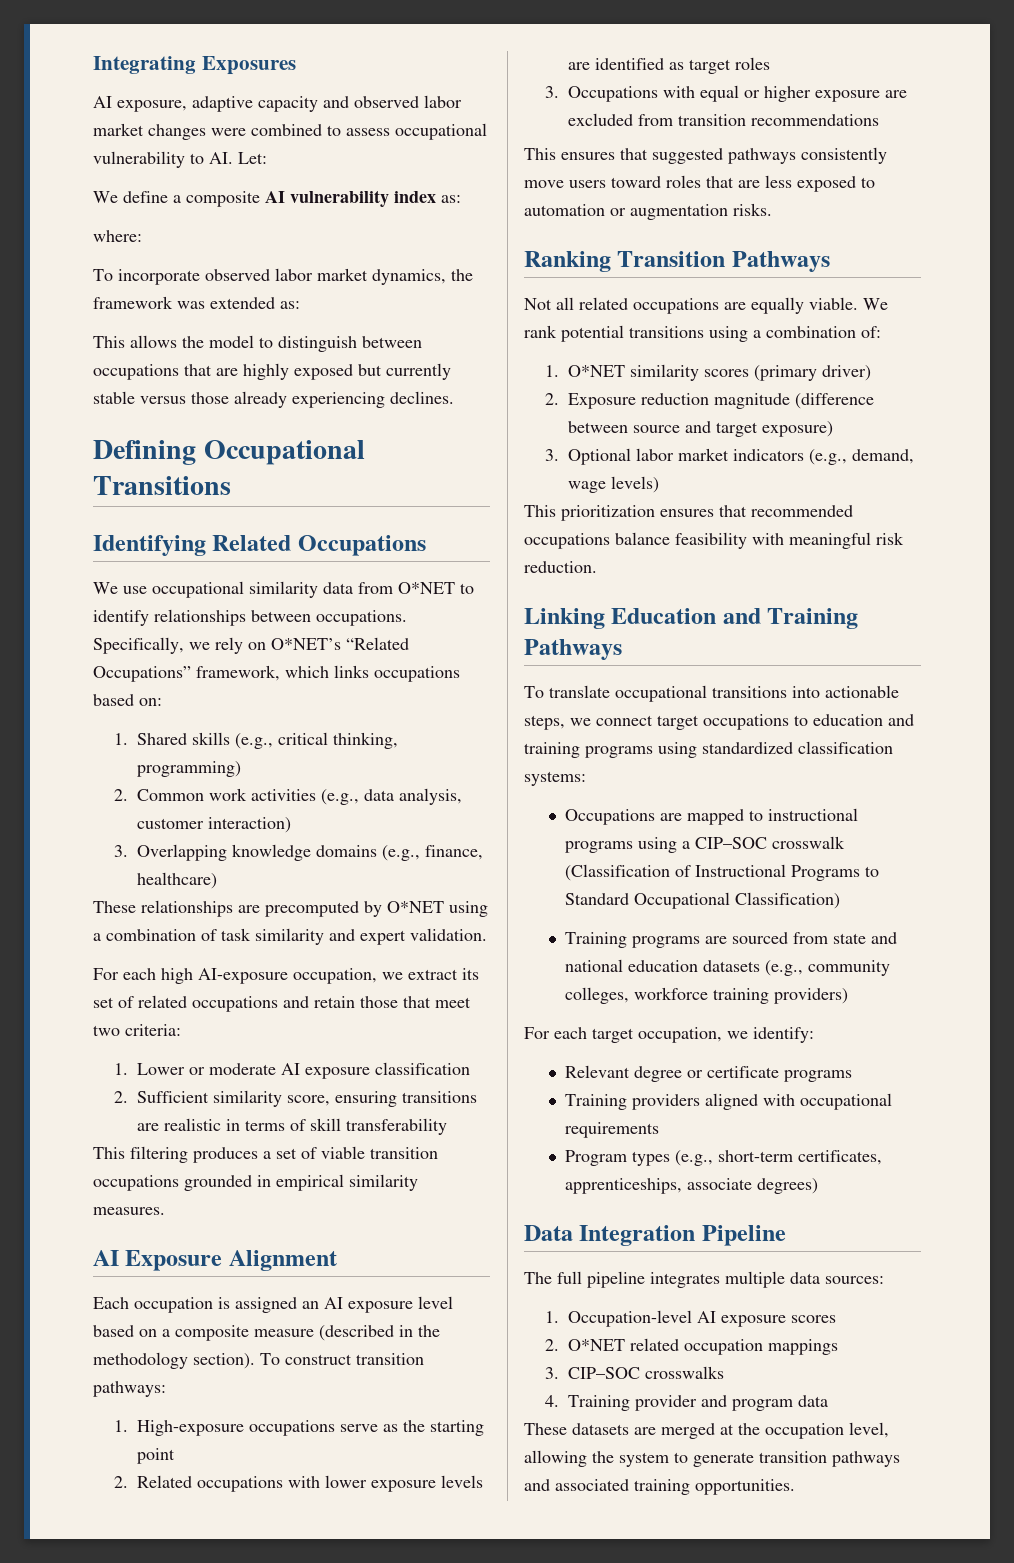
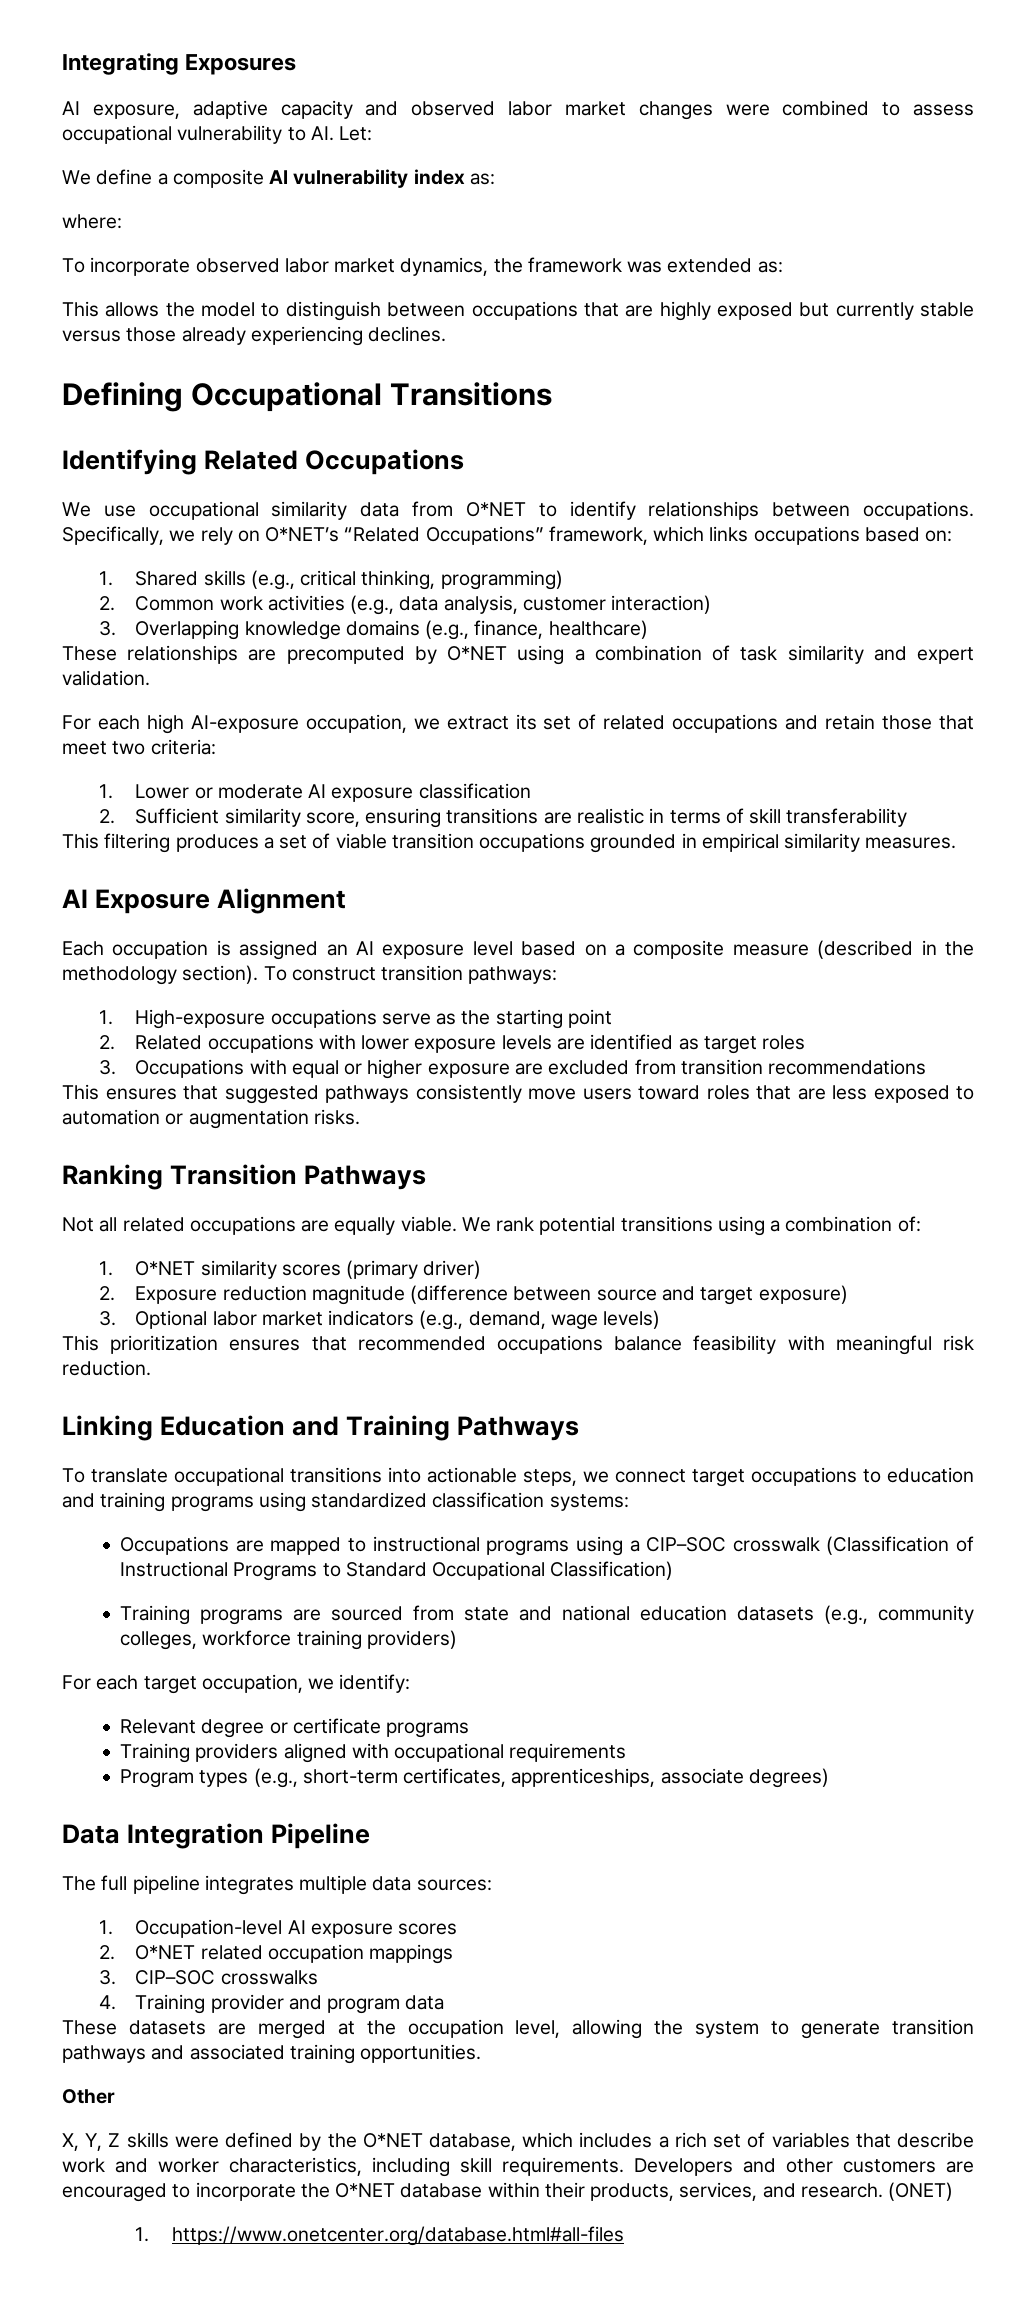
(795, 1487) none -> [62,2089,115,2104] [62,2132,974,2151] [62,2157,974,2177] [62,2182,954,2202] [135,2226,625,2246] // Other // X, Y, Z skills were defined by the O*NET database, which includes a rich set of variables that describe work and worker characteristics, including skill requirements. Developers and other customers are encouraged to incorporate the O*NET database within their products, services, and research. (ONET) // 1. https://www.onetcenter.org/database.html#all-files

